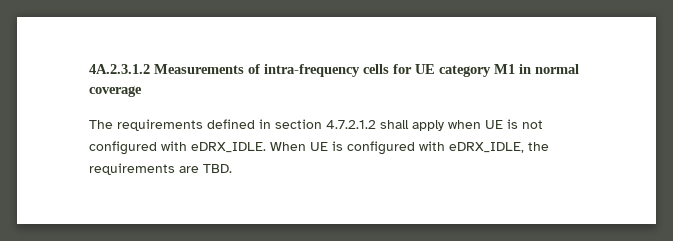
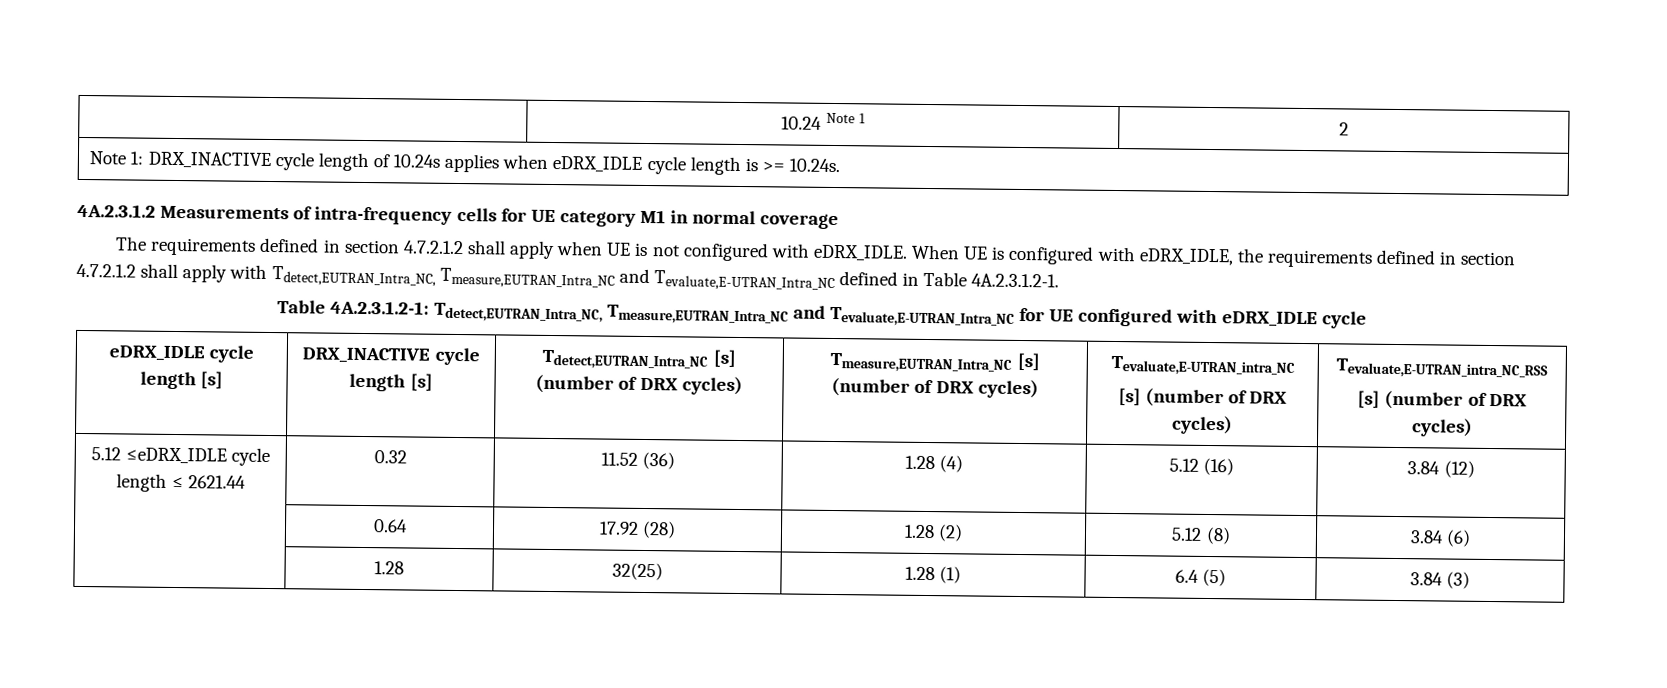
(89, 69) none -> [781,112,866,130] [1339,122,1349,136] [89,151,841,176] | 10.24 Note 1 | 2 // Note 1: DRX_INACTIVE cycle length of 10.24s applies when eDRX_IDLE cycle length is >= 10.24s. //
[179,164,232,173] are TBD. -> [1376,249,1517,266] [76,263,1060,292] [277,300,1367,329] [108,345,255,363] [139,371,224,390] [302,347,480,366] [349,373,433,392] [542,349,736,370] [535,374,743,396] [830,352,1040,373] [831,377,1039,399] [1110,355,1295,376] [1117,388,1288,408] [1172,415,1233,435] [1336,358,1548,379] [1357,390,1527,410] [1411,418,1473,437] [91,447,270,467] [116,473,246,492] [373,450,407,464] [600,451,676,470] [904,455,964,473] [1168,457,1235,476] [1407,460,1475,478] [372,519,408,533] [598,520,677,539] [903,524,964,542] [1171,526,1231,545] [1409,529,1472,547] [374,561,404,575] [611,562,663,581] [904,566,962,584] [1174,568,1227,587] [1409,571,1471,589] defined in section 4.7.2.1.2 shall apply with Tdetect,EUTRAN_Intra_NC, Tmeasure,EUTRAN_Intra_NC and Tevaluate,E-UTRAN_Intra_NC defined in Table 4A.2.3.1.2-1. // Table 4A.2.3.1.2-1: Tdetect,EUTRAN_Intra_NC, Tmeasure,EUTRAN_Intra_NC and Tevaluate,E-UTRAN_Intra_NC for UE configured with eDRX_IDLE cycle // eDRX_IDLE cycle length [s] | DRX_INACTIVE cycle length [s] | Tdetect,EUTRAN_Intra_NC [s] (number of DRX cycles) | Tmeasure,EUTRAN_Intra_NC [s] (number of DRX cycles) | Tevaluate,E-UTRAN_intra_NC // [s] (number of DRX cycles) | Tevaluate,E-UTRAN_intra_NC_RSS // [s] (number of DRX cycles) // 5.12 ≤eDRX_IDLE cycle length ≤ 2621.44 | 0.32 | 11.52 (36) | 1.28 (4) | 5.12 (16) | 3.84 (12) // | 0.64 | 17.92 (28) | 1.28 (2) | 5.12 (8) | 3.84 (6) // | 1.28 | 32(25) | 1.28 (1) | 6.4 (5) | 3.84 (3)

